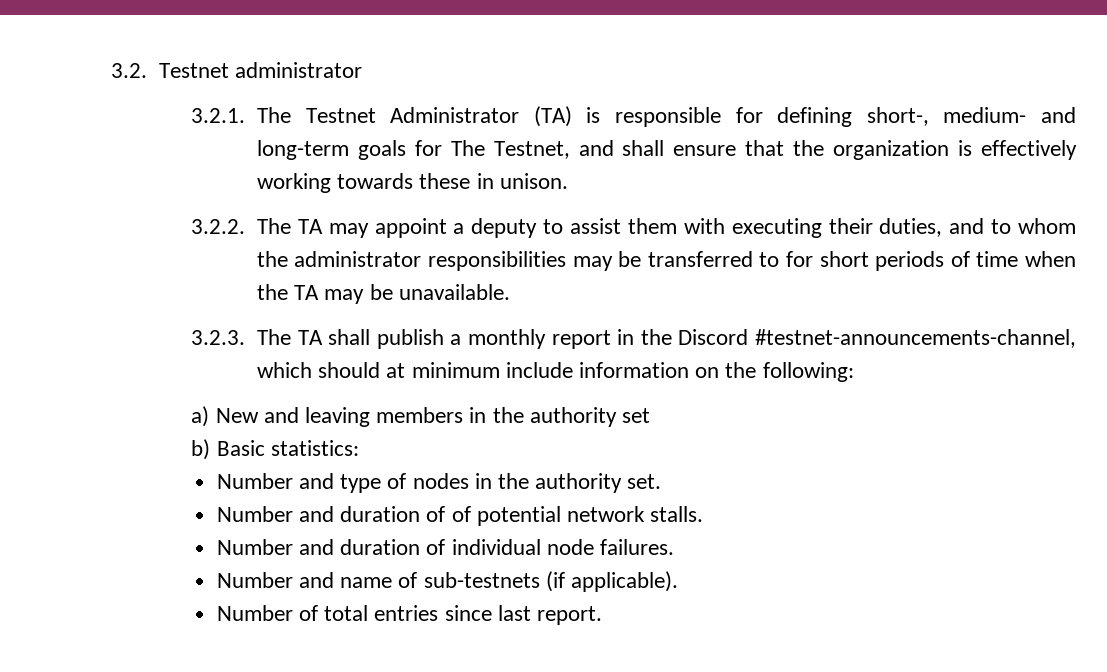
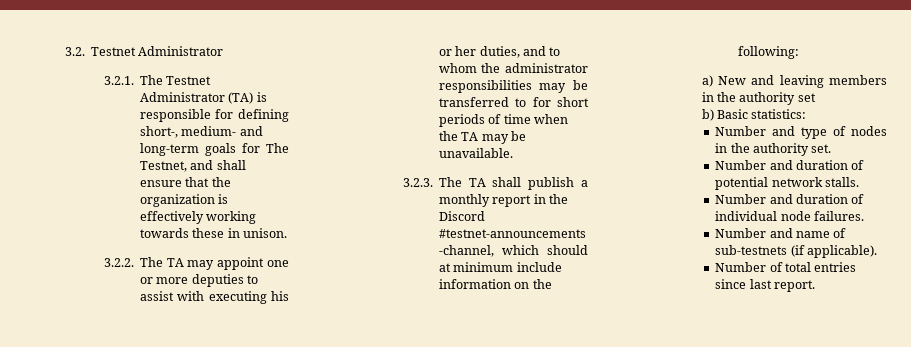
[234,62,362,78] administrator -> [138,46,224,56] Administrator
[453,218,538,238] a deputy -> [267,260,289,267] [139,274,244,287] one or more deputies
[627,218,677,234] them -> (174, 296) none
[828,218,873,234] their -> [271,291,289,301] [438,46,477,56] his or her
[451,506,471,522] of -> (865, 165) none

